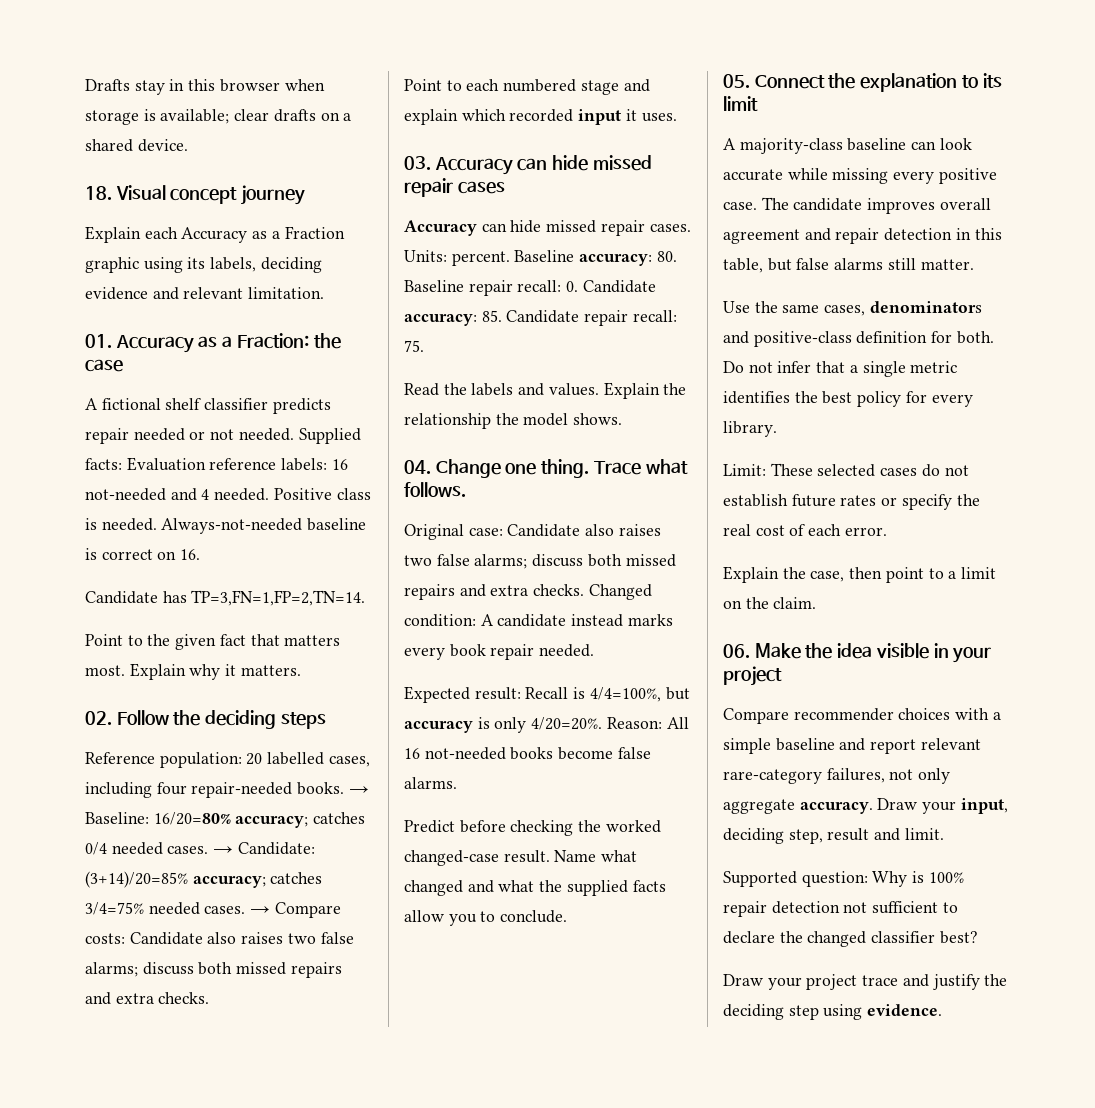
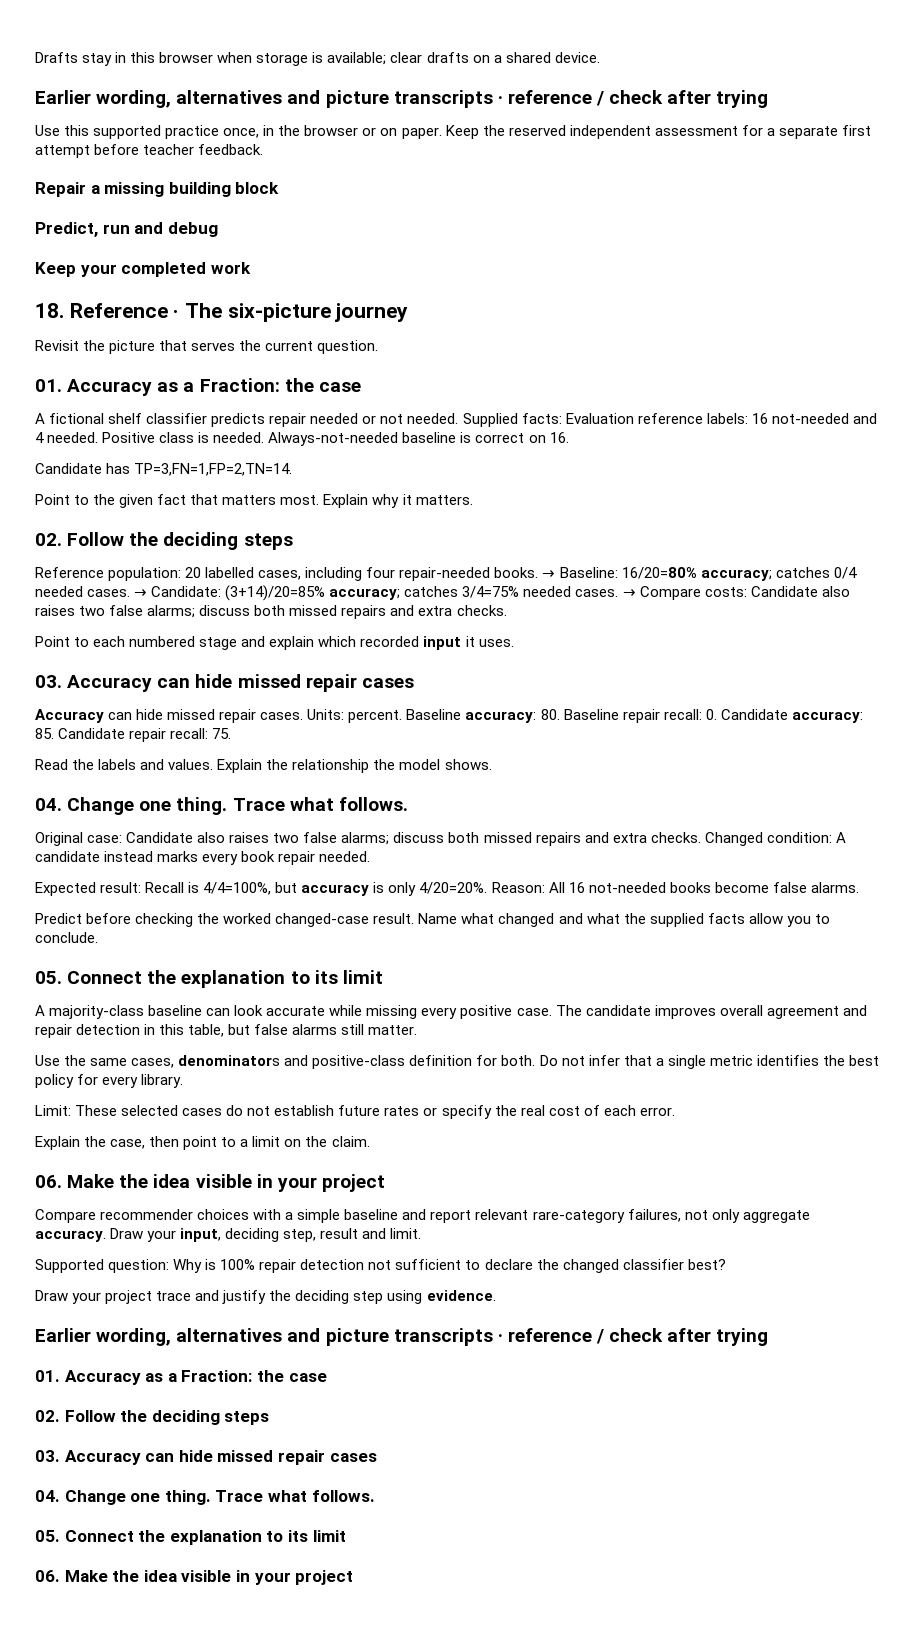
[85,185,306,205] [85,226,345,243] [85,257,322,273] [85,287,325,300] 18. Visual concept journey // Explain each Accuracy as a Fraction graphic using its labels, deciding evidence and relevant limitation. -> [35,90,769,108] [35,125,871,139] [35,144,264,158] [35,182,280,197] [35,222,218,237] [35,262,251,277] [35,303,409,322] [35,340,379,354] Earlier wording, alternatives and picture transcripts · reference / check after trying // Use this supported practice once, in the browser or on paper. Keep the reserved independent assessment for a separate first attempt before teacher feedback. // Repair a missing building block // Predict, run and debug // Keep your completed work // 18. Reference · The six-picture journey // Revisit the picture that serves the current question.
(943, 1010) none -> [35,1328,769,1346] [35,1370,327,1385] [35,1410,270,1425] [35,1450,377,1465] [35,1490,375,1505] [35,1530,346,1545] [35,1570,354,1585] // Earlier wording, alternatives and picture transcripts · reference / check after trying // 01. Accuracy as a Fraction: the case // 02. Follow the deciding steps // 03. Accuracy can hide missed repair cases // 04. Change one thing. Trace what follows. // 05. Connect the explanation to its limit // 06. Make the idea visible in your project

